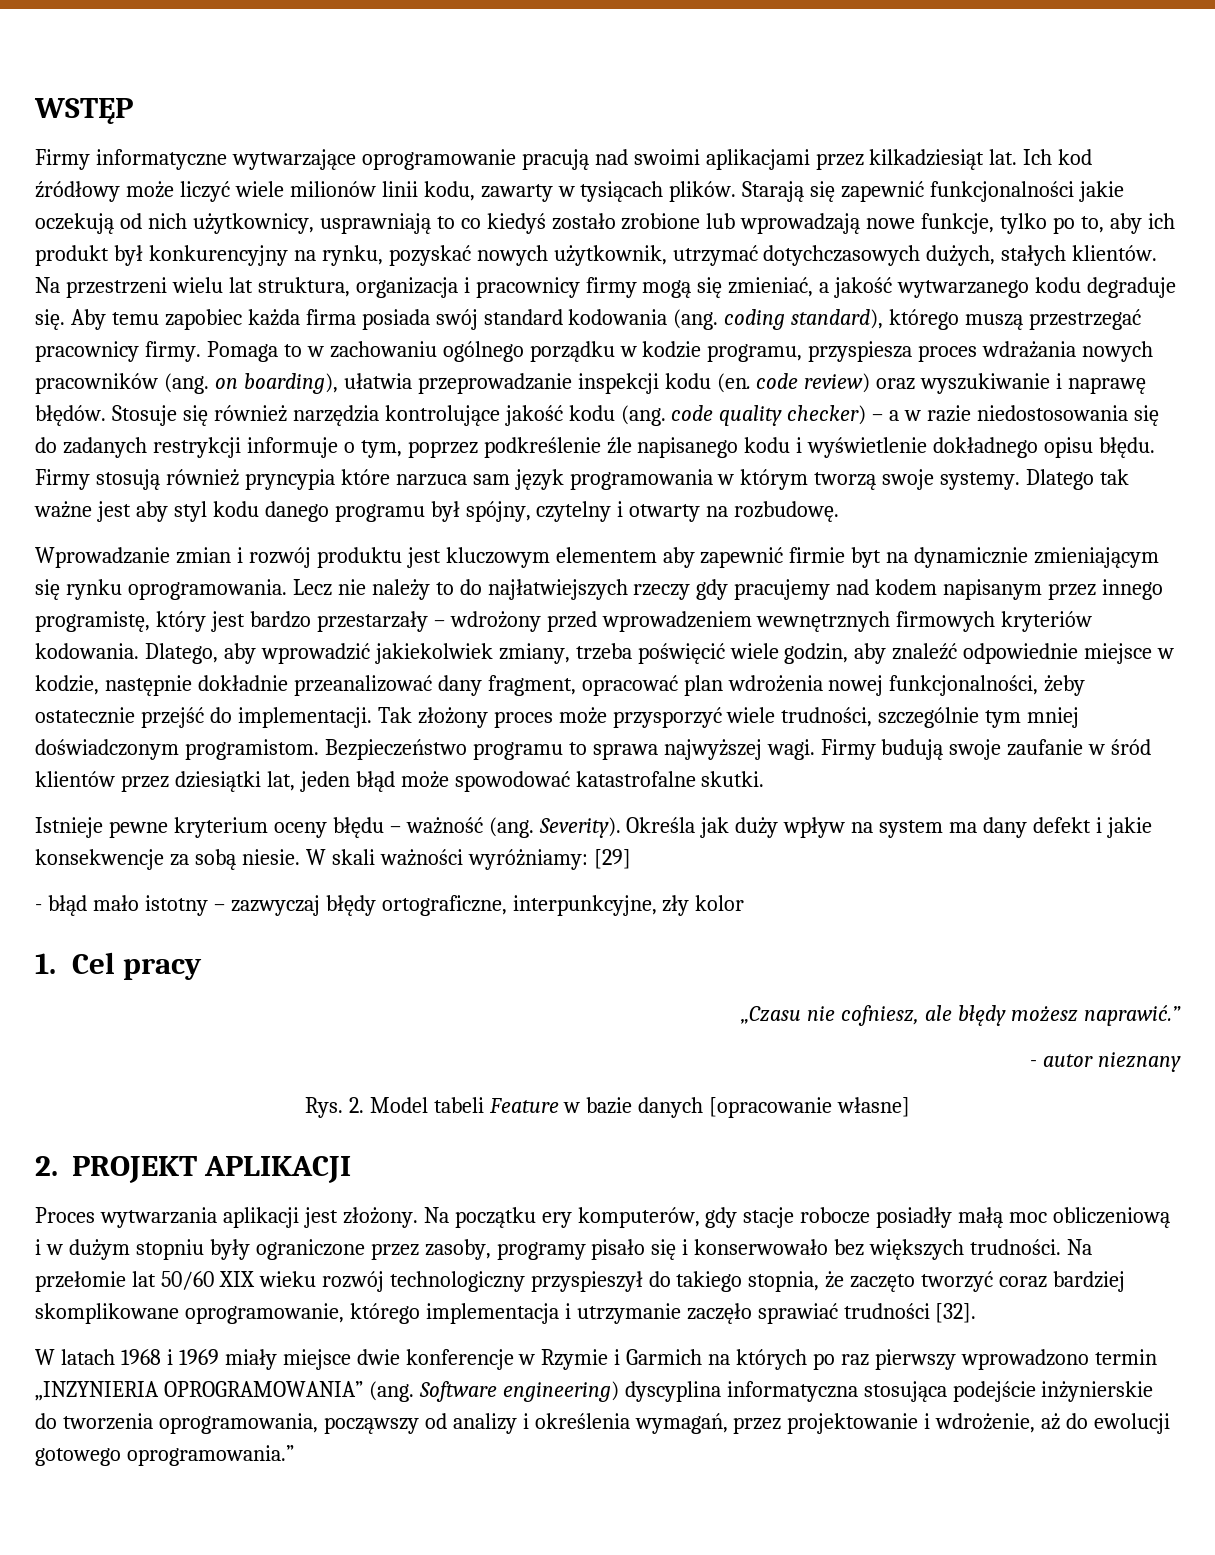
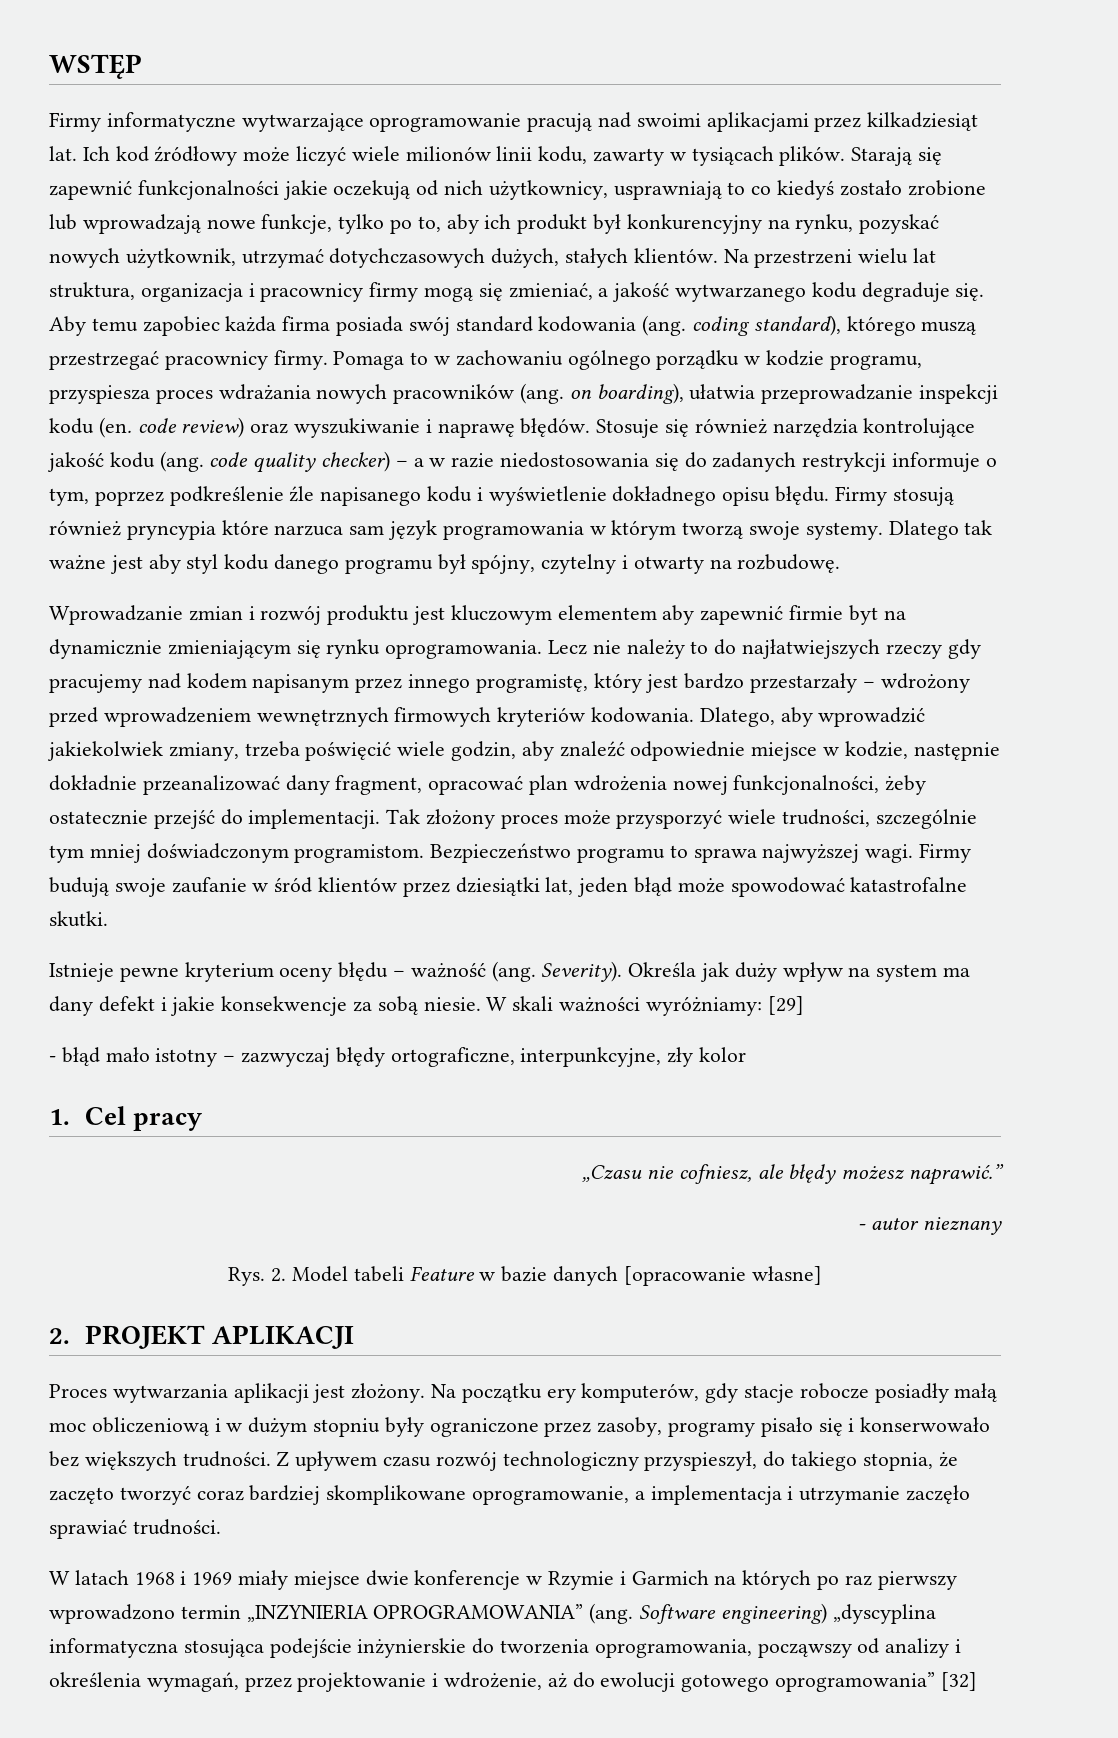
[1067,1239,1093,1255] [35,1271,316,1292] Na przełomie lat 50/60 XIX wieku -> [276,1451,432,1471] Z upływem czasu
[530,1271,643,1292] przyspieszył -> [644,1451,758,1471] przyspieszył,
[349,1303,420,1324] którego -> [634,1491,645,1500] a
[843,1303,977,1323] trudności [32]. -> [132,1519,221,1535] trudności.
[624,1381,721,1402] dyscyplina -> [832,1604,936,1624] „dyscyplina
[126,1445,294,1466] oprogramowania.” -> [775,1672,977,1692] oprogramowania” [32]

